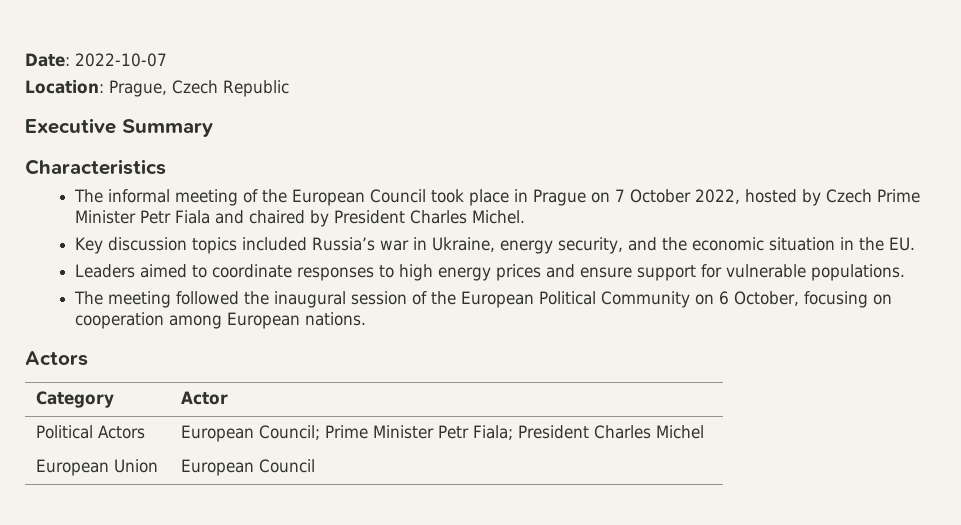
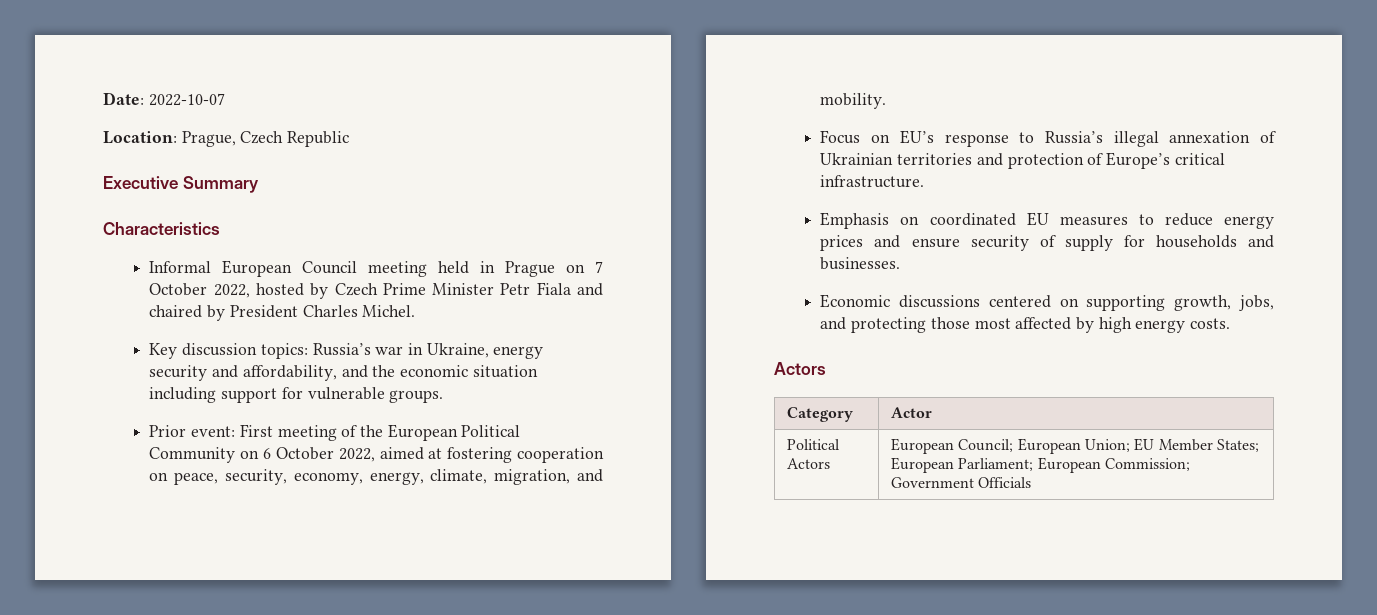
[74,189,510,206] The informal meeting of the European Council took place -> [149,260,470,277] Informal European Council meeting held
[192,237,308,254] topics included -> [260,343,308,359] topics:
[558,237,624,254] security, -> [149,365,337,381] security and affordability,
[840,237,916,251] [75,264,906,281] [74,291,408,308] in the EU. // Leaders aimed to coordinate responses to high energy prices and ensure support for vulnerable populations. // The meeting followed the inaugural session -> [149,387,444,403] [149,424,337,441] including support for vulnerable groups. // Prior event: First meeting
[734,291,893,308] [75,312,367,329] October, focusing on cooperation among European nations. -> [275,447,604,463] [149,469,603,485] [820,93,887,109] [820,130,1276,147] [820,152,1225,169] [820,175,925,188] [820,212,1274,229] [820,235,1274,251] [820,257,901,270] [820,294,1274,311] [820,317,1231,333] October 2022, aimed at fostering cooperation on peace, security, economy, energy, climate, migration, and mobility. // Focus on EU’s response to Russia’s illegal annexation of Ukrainian territories and protection of Europe’s critical infrastructure. // Emphasis on coordinated EU measures to reduce energy prices and ensure security of supply for households and businesses. // Economic discussions centered on supporting growth, jobs, and protecting those most affected by high energy costs.
[324,425,704,440] [35,459,158,476] [180,459,315,476] Prime Minister Petr Fiala; President Charles Michel // European Union | European Council -> [1017,438,1260,454] [891,457,1191,473] [891,477,1032,488] European Union; EU Member States; European Parliament; European Commission; Government Officials

